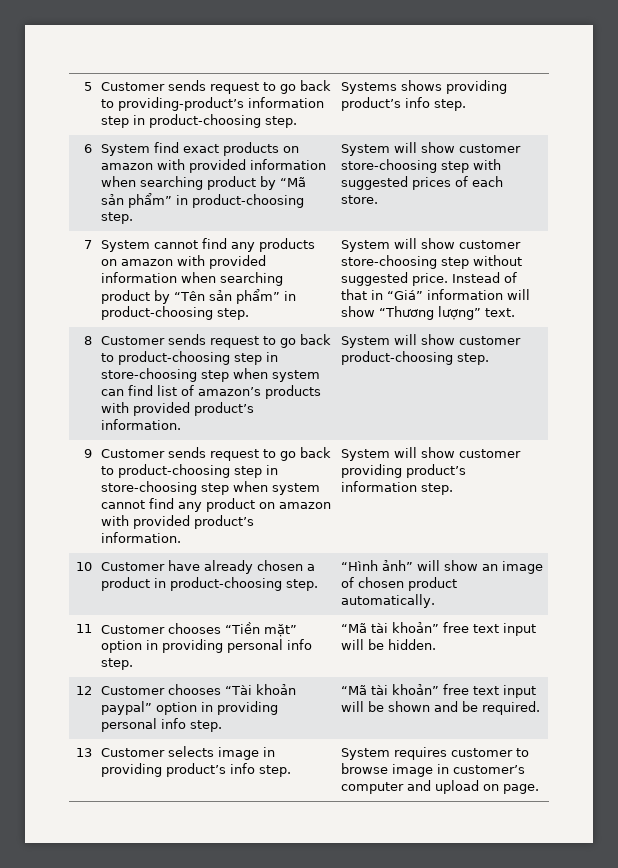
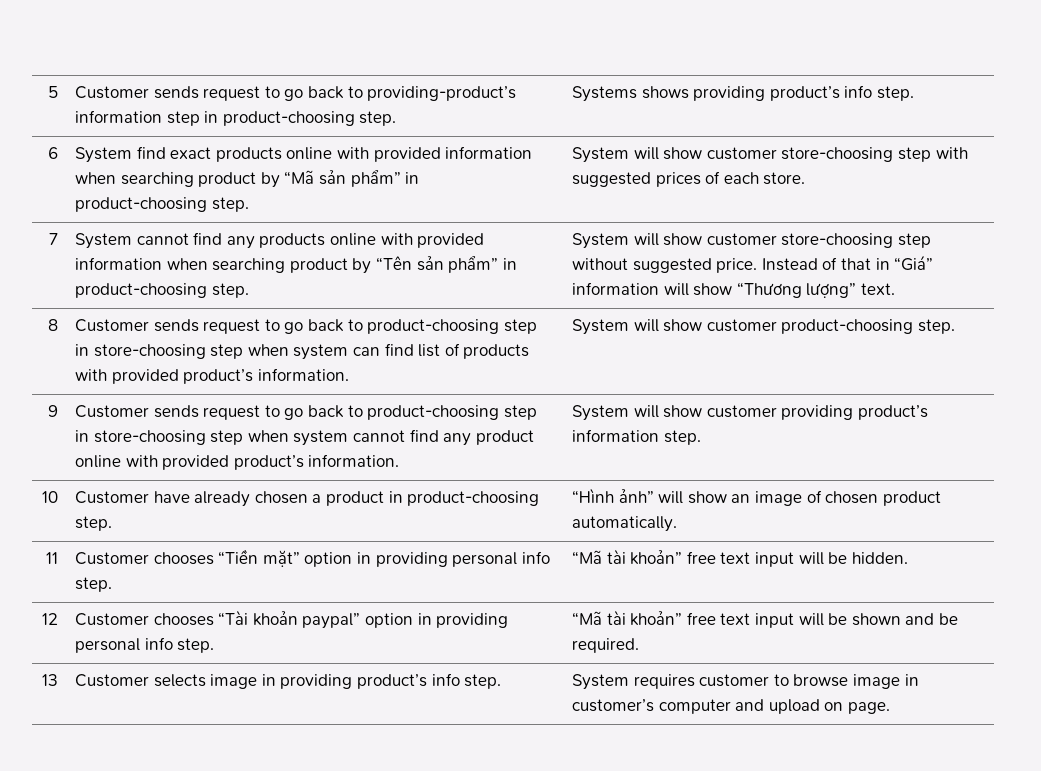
[283,146,300,153] [101,163,154,170] on amazon -> [286,147,333,160] online
[101,259,174,266] on amazon -> [329,233,376,246] online
[198,387,262,396] amazon’s -> (460, 349) none
[259,502,332,509] on amazon -> [74,455,121,468] online

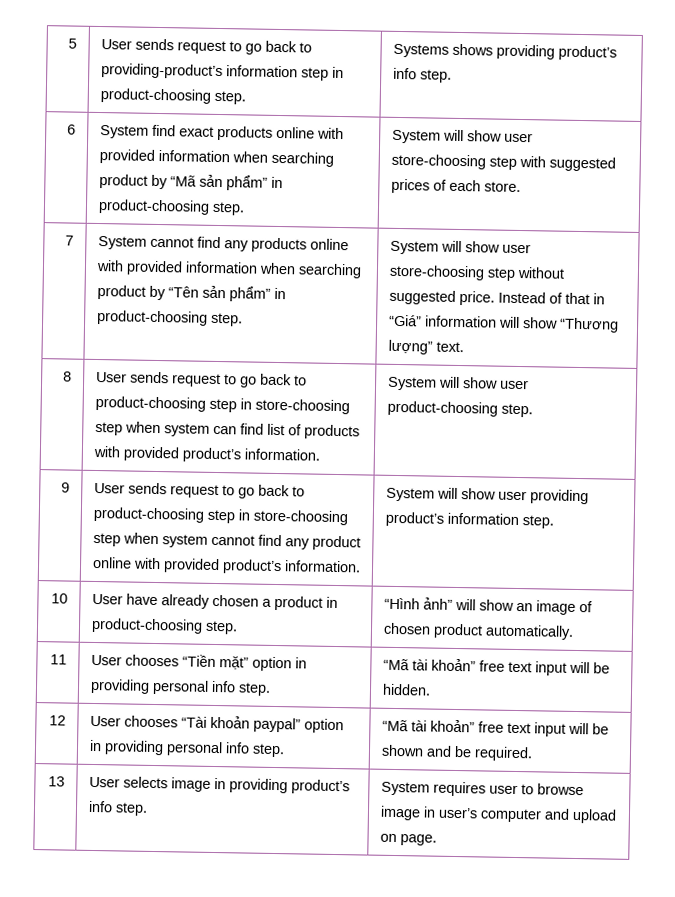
[74,86,149,99] Customer -> [100,39,132,50] User
[706,147,777,160] customer -> [503,132,533,143] user
[706,233,777,246] customer -> [501,243,531,254] user
[74,319,149,332] Customer -> [95,371,127,383] User
[706,319,777,332] customer -> [499,379,529,390] user
[74,405,149,418] Customer -> [93,482,125,494] User
[706,405,777,418] customer -> [497,490,527,501] user
[74,491,149,504] Customer -> [91,593,123,605] User
[74,552,149,565] Customer -> [90,654,122,666] User
[74,613,149,626] Customer -> [89,715,121,727] User
[74,674,149,687] Customer -> [88,776,120,788] User
[699,674,770,687] customer -> [488,784,518,795] user
[571,699,654,712] customer’s -> [437,807,478,819] user’s

